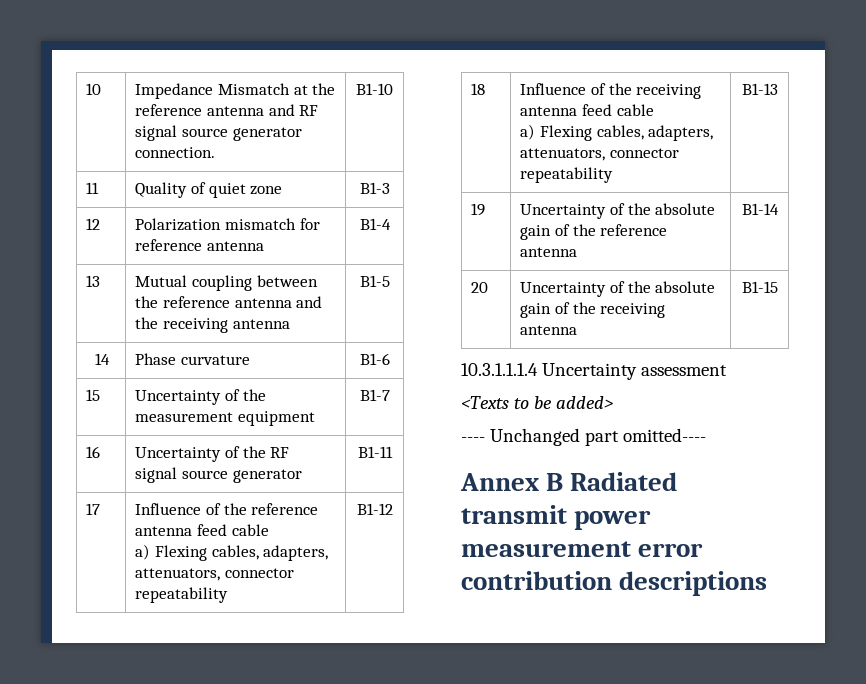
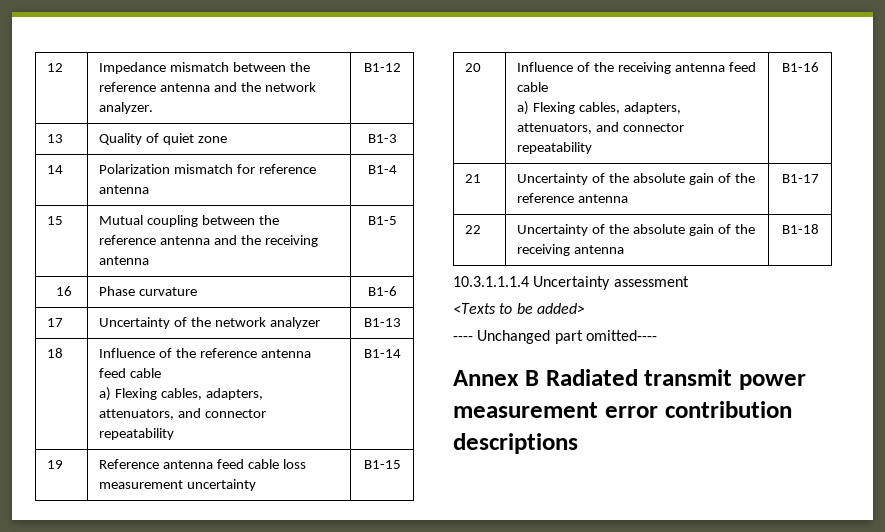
[86,83,102,95] 10 -> [47,63,64,72] 12
[218,83,336,95] [135,104,319,116] [135,125,302,141] [135,147,216,158] [356,83,393,95] [86,182,100,194] Mismatch at the reference antenna and RF signal source generator connection. | B1-10 // 11 -> [170,62,310,72] [99,82,316,92] [99,102,154,114] [363,63,401,72] [47,134,64,143] mismatch between the reference antenna and the network analyzer. | B1-12 // 13
[86,218,101,230] 12 -> [47,165,64,174] 14
[86,275,101,287] 13 -> [47,216,64,225] 15
[95,353,111,365] 14 -> [55,286,72,296] 16
[86,389,101,401] [135,389,266,405] [135,411,316,426] [359,389,390,401] [86,446,101,458] [135,446,290,462] [135,467,302,483] [357,446,393,458] [86,503,101,515] 15 | Uncertainty of the measurement equipment | B1-7 // 16 | Uncertainty of the RF signal source generator | B1-11 // 17 -> [47,318,64,327] [99,317,320,329] [363,318,401,327] [47,348,64,358] 17 | Uncertainty of the network analyzer | B1-13 // 18
[225,568,295,578] [135,587,229,603] [356,503,393,515] [471,83,486,95] connector repeatability | B1-12 // 18 -> [178,408,266,418] [99,428,175,440] [363,349,401,358] [47,460,64,469] [99,459,306,469] [99,479,257,491] [363,460,401,469] [465,63,482,72] and connector repeatability | B1-14 // 19 | Reference antenna feed cable loss measurement uncertainty | B1-15 // 20
[610,148,680,158] [520,167,614,183] [741,83,778,95] [471,203,486,216] connector repeatability | B1-13 // 19 -> [596,122,684,132] [517,142,593,154] [781,62,819,72] [465,174,482,183] and connector repeatability | B1-16 // 21
[741,203,779,215] [471,282,489,293] B1-14 // 20 -> [781,174,819,183] [465,225,482,234] B1-17 // 22
[741,281,778,293] B1-15 -> [781,224,819,234] B1-18

